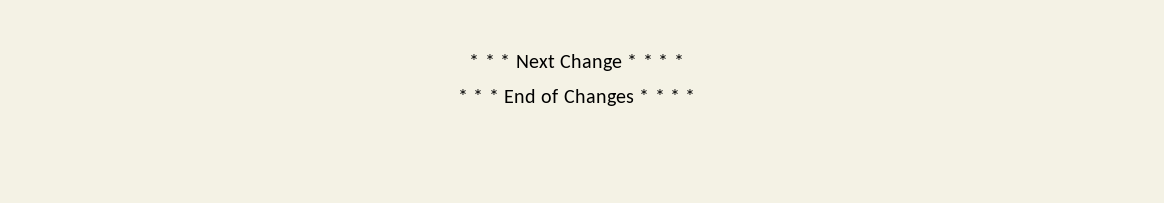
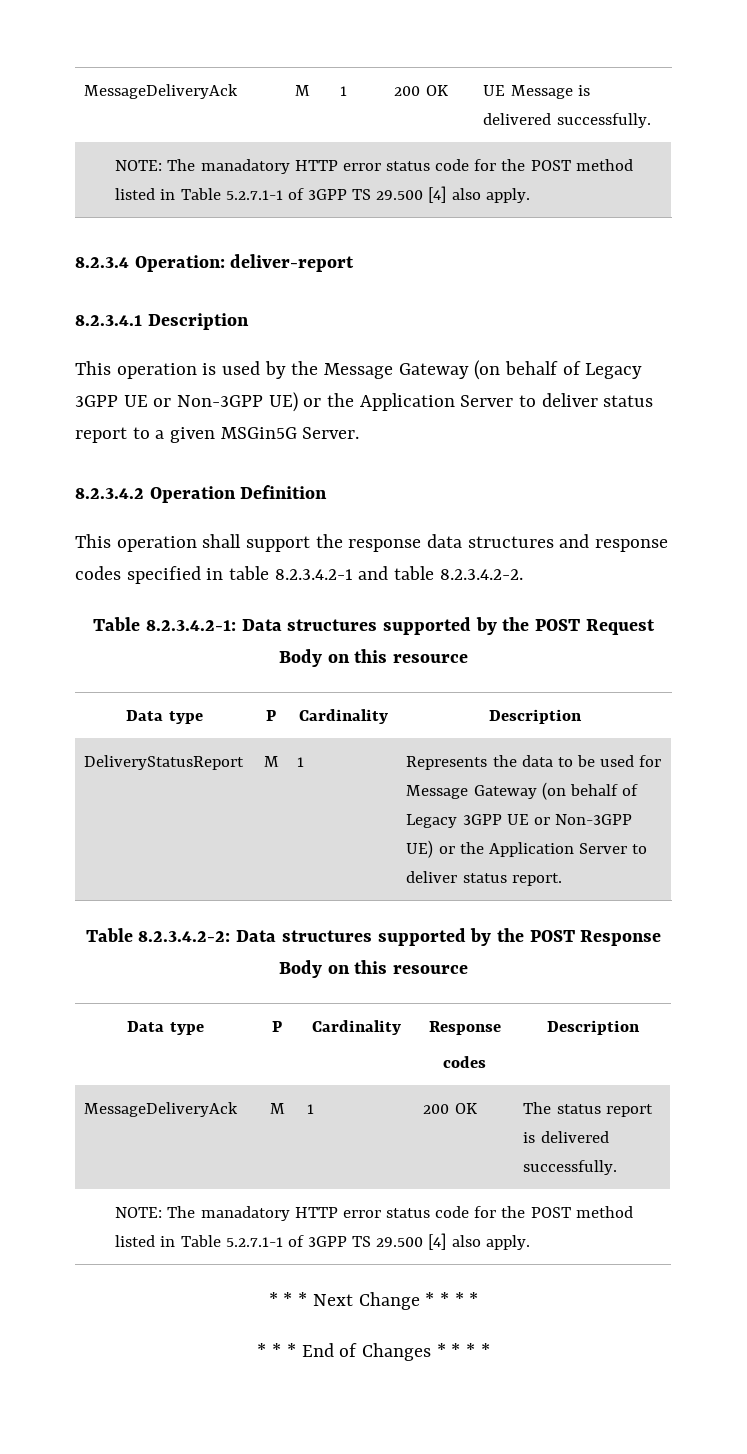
(469, 61) none -> [84,84,239,99] [294,85,310,96] [340,86,348,96] [394,85,448,96] [483,85,590,99] [483,113,651,128] [115,159,633,174] [115,186,530,203] [75,254,355,272] [75,313,249,330] [75,360,643,380] [75,392,654,412] [75,427,360,443] [75,485,328,503] [75,534,669,552] [75,566,523,584] [93,617,655,635] [278,649,469,667] [126,710,203,724] [266,710,276,721] [298,709,388,724] [488,709,582,724] [84,755,245,770] [263,756,279,767] [297,757,305,767] [406,755,662,770] [406,782,638,800] [406,814,632,828] [406,840,648,858] [406,871,562,886] [85,928,662,946] [278,960,469,978] [127,1021,204,1035] [272,1021,282,1032] [312,1020,401,1035] [428,1021,501,1035] [443,1056,486,1068] [546,1020,640,1035] [84,1102,239,1117] [269,1103,285,1114] [307,1104,315,1114] [423,1103,477,1114] [523,1102,653,1117] [523,1131,609,1143] [523,1160,618,1175] [115,1206,633,1221] [115,1233,530,1250] MessageDeliveryAck | M | 1 | 200 OK | UE Message is delivered successfully. // NOTE: The manadatory HTTP error status code for the POST method listed in Table 5.2.7.1-1 of 3GPP TS 29.500 [4] also apply. // 8.2.3.4 Operation: deliver-report // 8.2.3.4.1 Description // This operation is used by the Message Gateway (on behalf of Legacy 3GPP UE or Non-3GPP UE) or the Application Server to deliver status report to a given MSGin5G Server. // 8.2.3.4.2 Operation Definition // This operation shall support the response data structures and response codes specified in table 8.2.3.4.2-1 and table 8.2.3.4.2-2. // Table 8.2.3.4.2-1: Data structures supported by the POST Request Body on this resource // Data type | P | Cardinality | Description // DeliveryStatusReport | M | 1 | Represents the data to be used for Message Gateway (on behalf of Legacy 3GPP UE or Non-3GPP UE) or the Application Server to deliver status report. // Table 8.2.3.4.2-2: Data structures supported by the POST Response Body on this resource // Data type | P | Cardinality | Response // codes | Description // MessageDeliveryAck | M | 1 | 200 OK | The status report is delivered successfully. // NOTE: The manadatory HTTP error status code for the POST method listed in Table 5.2.7.1-1 of 3GPP TS 29.500 [4] also apply. //

